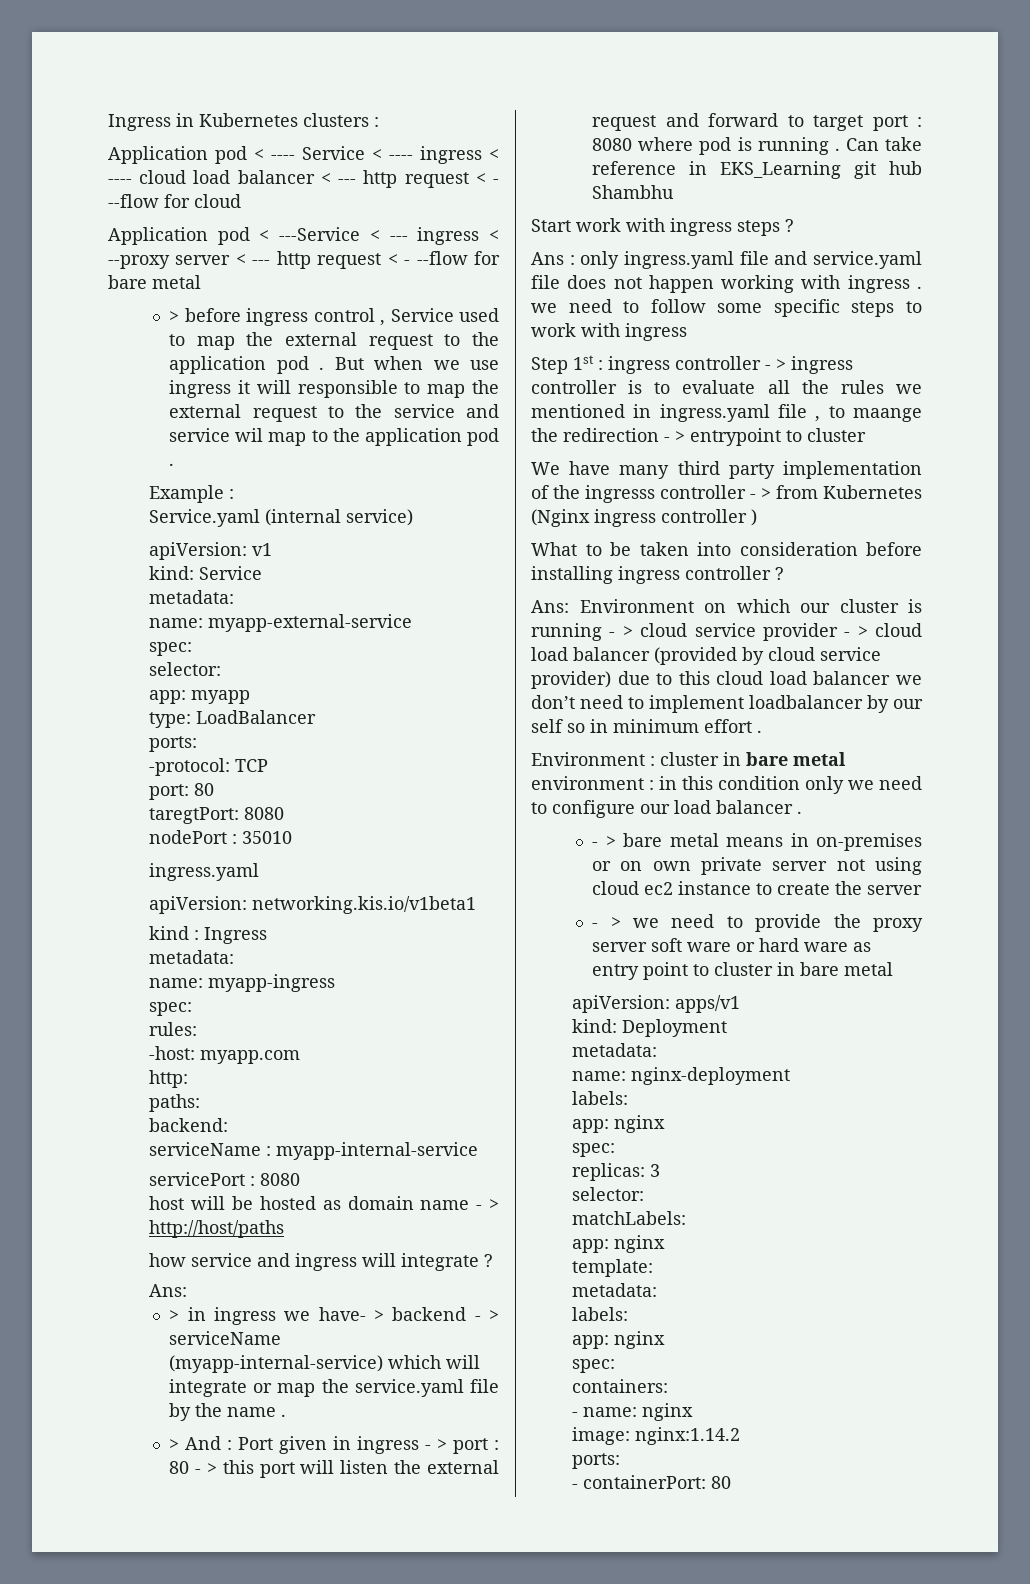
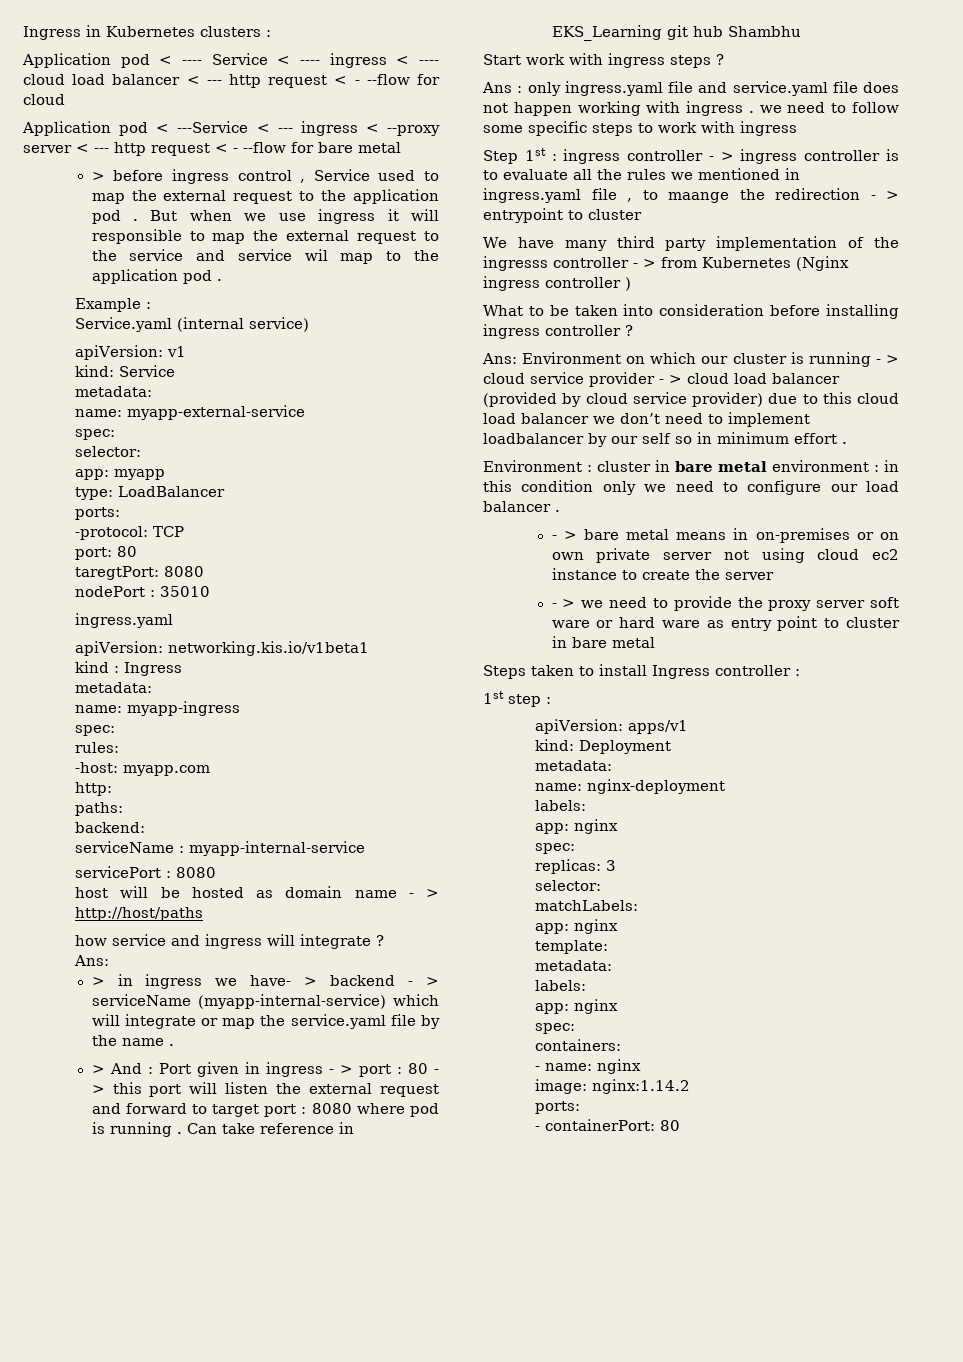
(894, 969) none -> [483,664,800,679] [483,691,551,707] // Steps taken to install Ingress controller : // 1st step :

